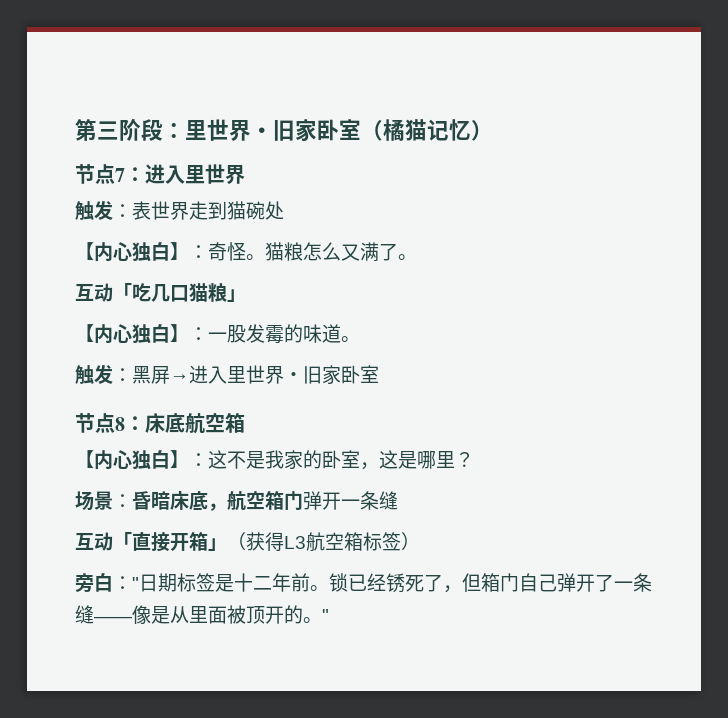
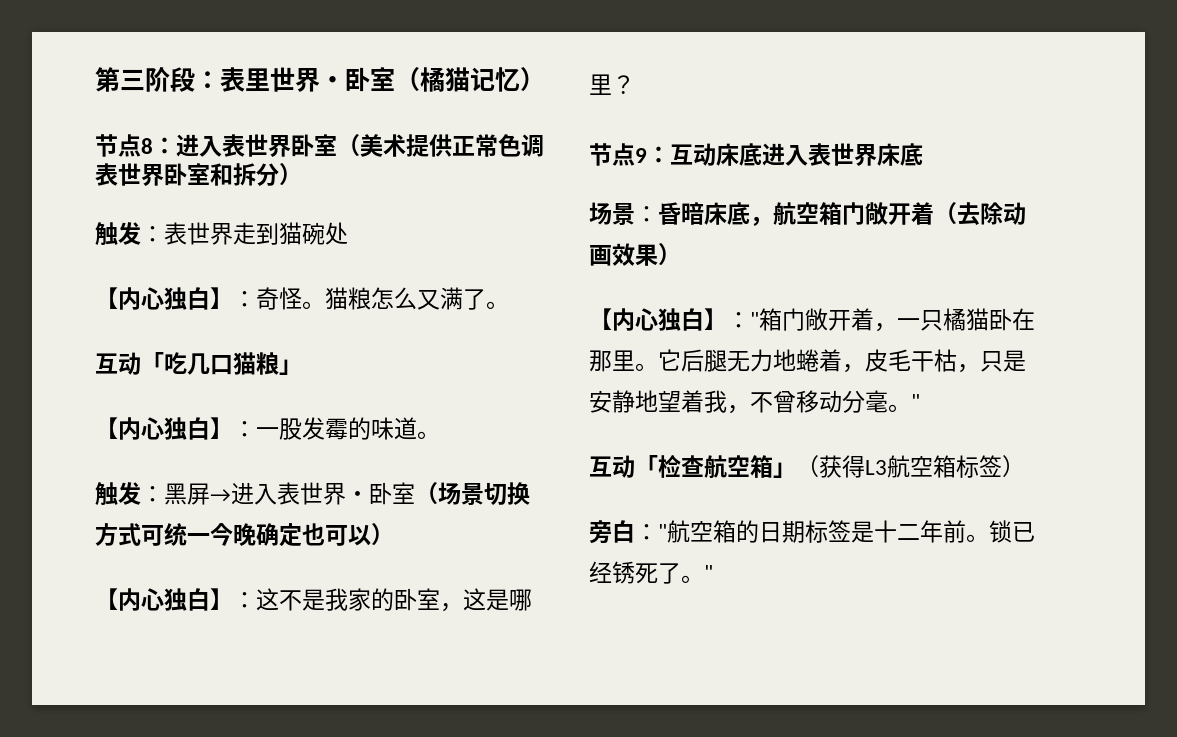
[185,119,317,141] 里世界・旧家 -> [220,67,345,92] 表里世界・
[115,164,245,185] 7：进入里世界 -> [141,134,544,157] [95,163,302,186] 8：进入表世界卧室（美术提供正常色调表世界卧室和拆分）
[227,365,379,385] [75,413,245,434] 里世界・旧家卧室 // 节点8：床底航空箱 -> [277,482,530,506] [95,523,394,547] 表世界・卧室（场景切换方式可统一今晚确定也可以）
(474, 459) none -> [589,143,923,166] // 节点9：互动床底进入表世界床底
[303,491,398,510] [75,532,189,552] 弹开一条缝 // 互动「直接开 -> [865,202,1026,226] [589,243,681,266] [589,308,1035,332] [589,349,1026,373] [589,390,920,414] [589,454,750,478] 敞开着（去除动画效果） // 【内心独白】："箱门敞开着，一只橘猫卧在那里。它后腿无力地蜷着，皮毛干枯，只是安静地望着我，不曾移动分毫。" // 互动「检查航空
(139, 583) none -> [667,520,759,543] 航空箱的
[443,573,652,593] [75,605,303,624] ，但箱门自己弹开了一条缝——像是从里面被顶开的 -> (681, 573) none

